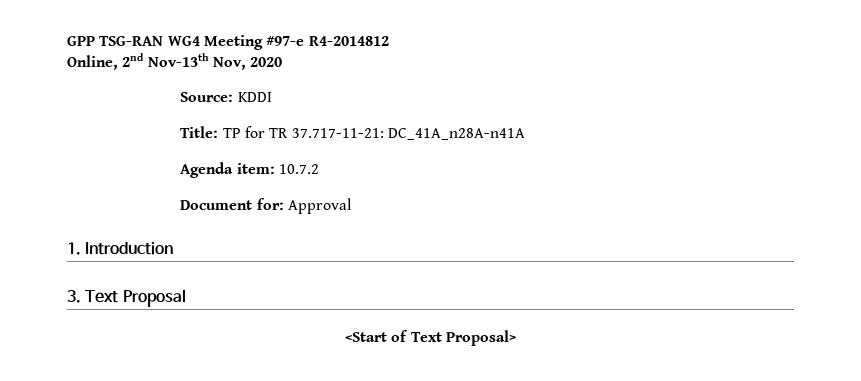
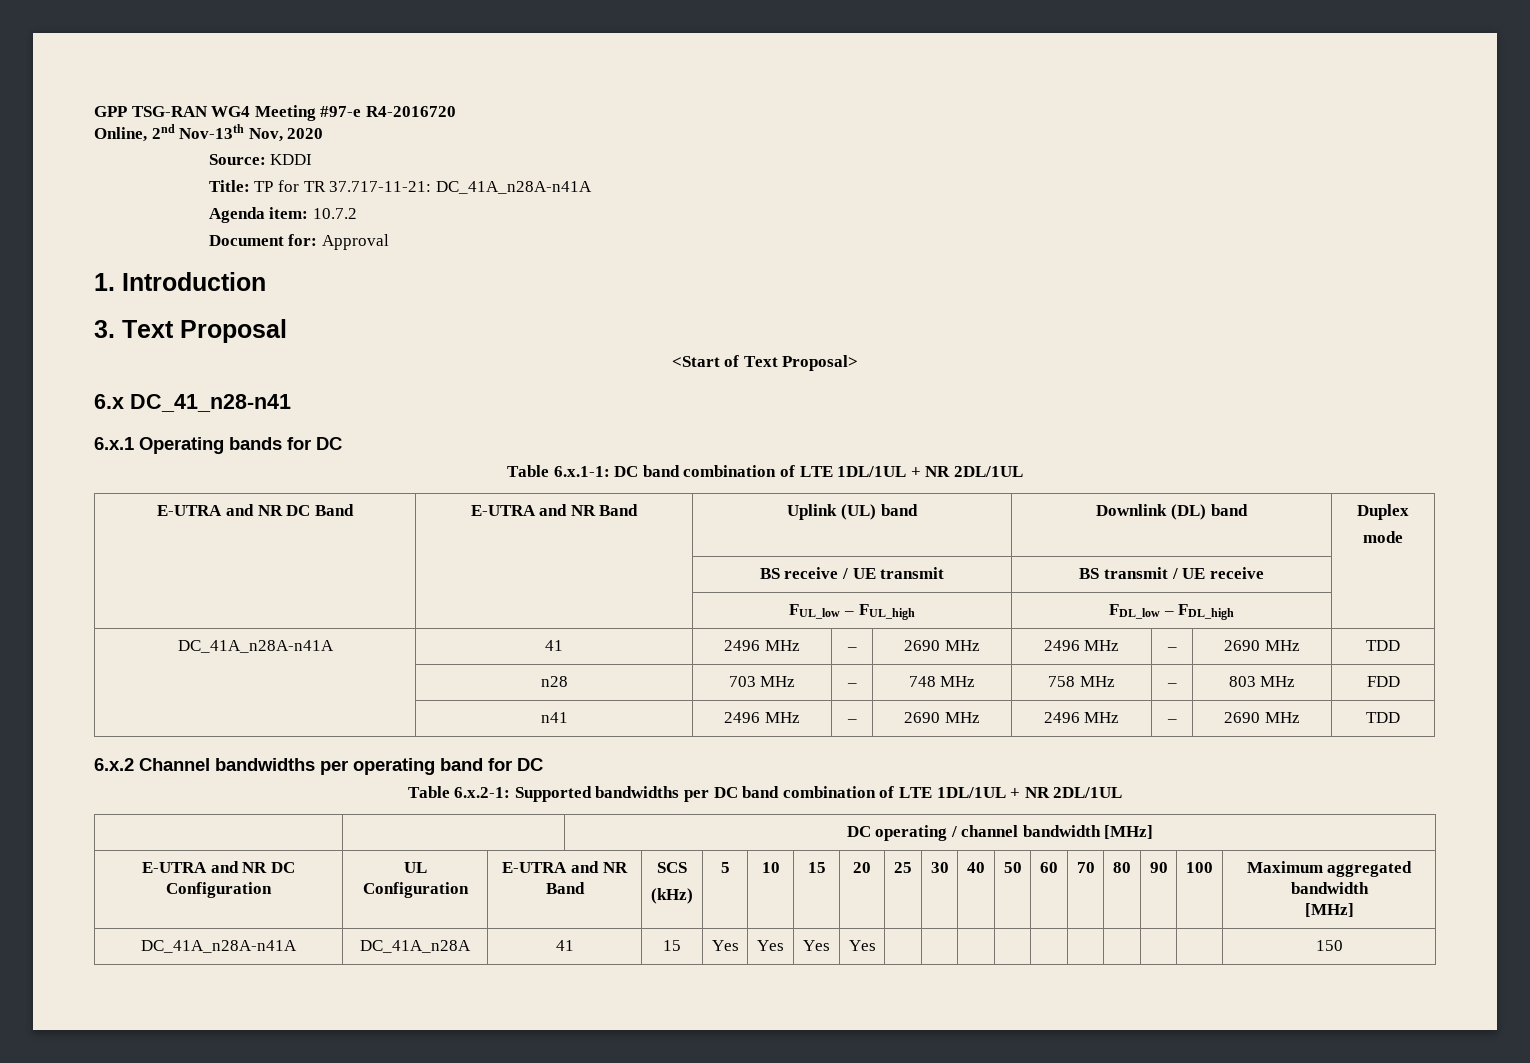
[308,36,389,46] R4-2014812 -> [365,106,456,117] R4-2016720
(516, 338) none -> [94,394,291,412] [94,437,342,454] [507,465,1023,477] [157,504,354,516] [470,504,639,516] [787,504,918,520] [1096,504,1248,520] [1357,504,1409,520] [1363,531,1403,543] [759,567,945,579] [1079,567,1264,579] [789,604,915,620] [1108,604,1235,620] [177,640,334,653] [545,640,563,651] [724,640,800,651] [846,647,857,651] [904,640,980,651] [1043,640,1120,651] [1166,647,1177,651] [1224,640,1300,651] [1366,640,1400,651] [540,676,568,687] [728,676,796,687] [846,683,857,687] [908,676,976,687] [1048,676,1115,687] [1166,683,1177,687] [1228,676,1296,687] [1366,676,1400,687] [540,712,568,723] [724,712,800,723] [846,719,857,723] [904,712,980,723] [1043,712,1120,723] [1166,719,1177,723] [1224,712,1300,723] [1366,712,1400,723] [94,758,543,775] [407,786,1123,802] [846,825,1154,841] [142,861,295,873] [166,882,272,898] [403,862,427,873] [362,882,469,898] [502,861,628,873] [545,882,585,894] [657,862,687,873] [651,888,693,904] [720,862,730,873] [761,862,780,873] [807,862,826,873] [853,862,871,873] [894,862,912,873] [930,862,949,873] [967,862,985,873] [1003,862,1022,873] [1040,862,1058,873] [1076,862,1095,873] [1113,862,1131,873] [1149,862,1168,873] [1186,862,1213,873] [1246,861,1413,877] [1290,882,1369,894] [1304,903,1354,917] [141,940,297,953] [360,940,471,953] [555,940,574,951] [663,940,681,951] [711,940,739,951] [757,940,784,951] [803,940,830,951] [848,940,876,951] [1315,940,1343,951] // 6.x DC_41_n28-n41 // 6.x.1 Operating bands for DC // Table 6.x.1-1: DC band combination of LTE 1DL/1UL + NR 2DL/1UL // E-UTRA and NR DC Band | E-UTRA and NR Band | Uplink (UL) band | Downlink (DL) band | Duplex // mode // | | BS receive / UE transmit | BS transmit / UE receive | // | | FUL_low – FUL_high | FDL_low – FDL_high | // DC_41A_n28A-n41A | 41 | 2496 MHz | – | 2690 MHz | 2496 MHz | – | 2690 MHz | TDD // | n28 | 703 MHz | – | 748 MHz | 758 MHz | – | 803 MHz | FDD // | n41 | 2496 MHz | – | 2690 MHz | 2496 MHz | – | 2690 MHz | TDD // 6.x.2 Channel bandwidths per operating band for DC // Table 6.x.2-1: Supported bandwidths per DC band combination of LTE 1DL/1UL + NR 2DL/1UL // | | DC operating / channel bandwidth [MHz] // E-UTRA and NR DC Configuration | UL Configuration | E-UTRA and NR Band | SCS // (kHz) | 5 | 10 | 15 | 20 | 25 | 30 | 40 | 50 | 60 | 70 | 80 | 90 | 100 | Maximum aggregated bandwidth // [MHz] // DC_41A_n28A-n41A | DC_41A_n28A | 41 | 15 | Yes | Yes | Yes | Yes | | | | | | | | | | 150

